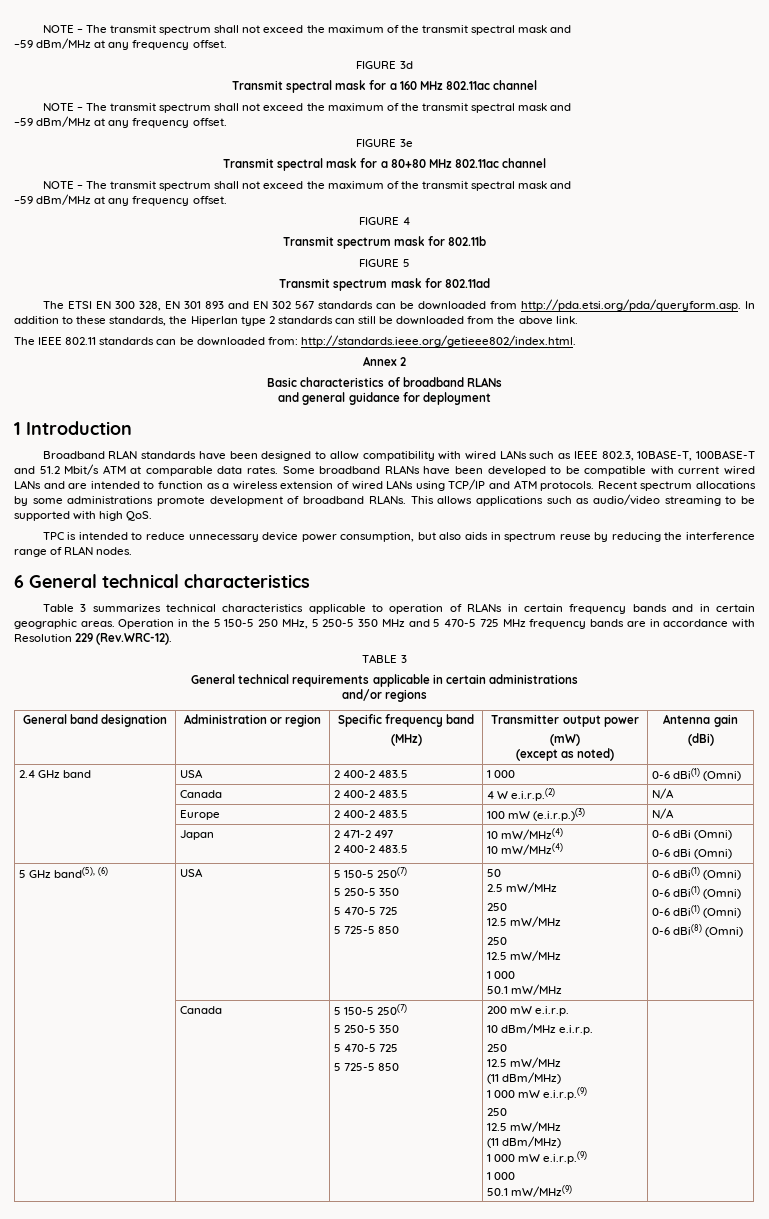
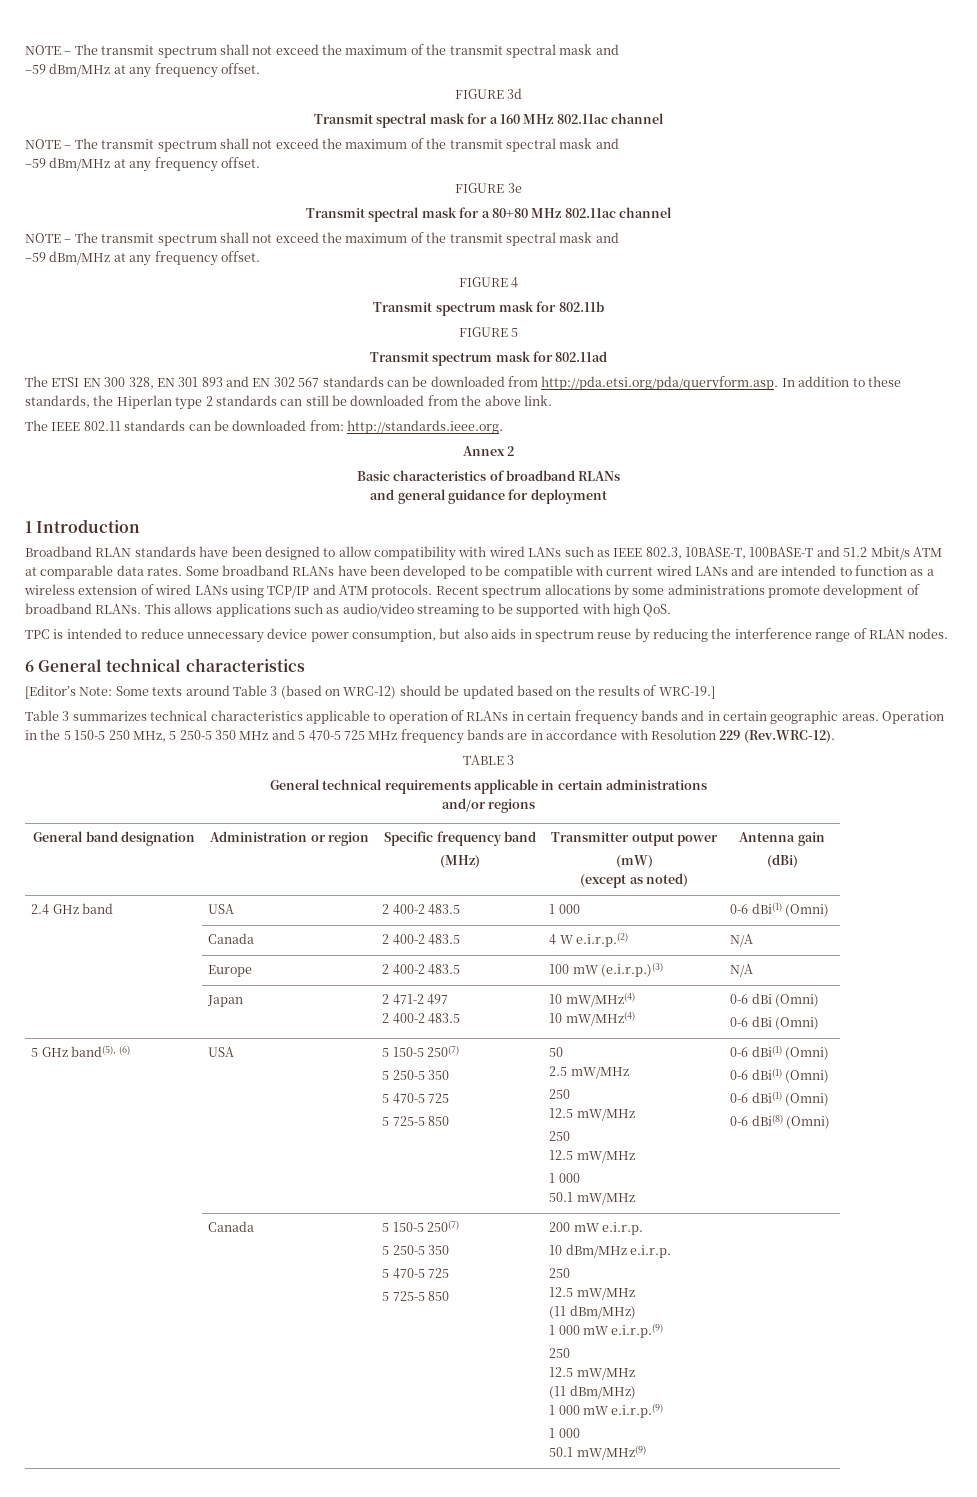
[300,335,576,347] http://standards.ieee.org/getieee802/index.html. -> [347,420,503,434] http://standards.ieee.org.
(310, 581) none -> [25,685,715,699] // [Editor’s Note: Some texts around Table 3 (based on WRC-12) should be updated based on the results of WRC-19.]

